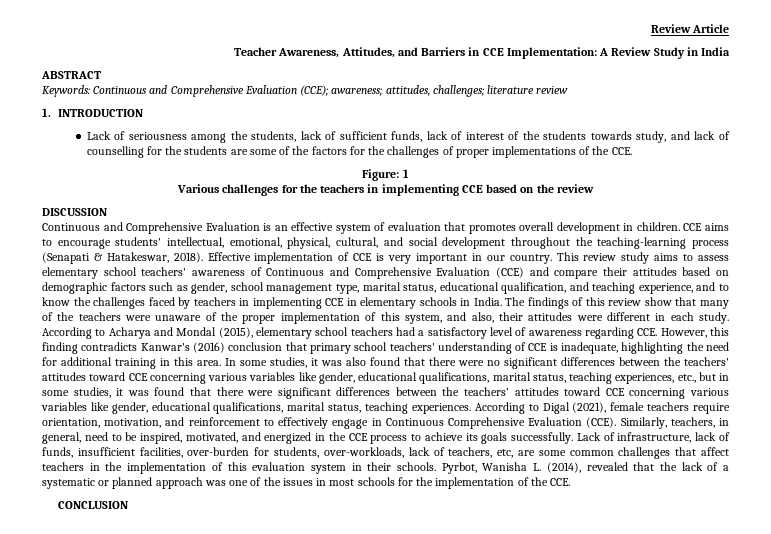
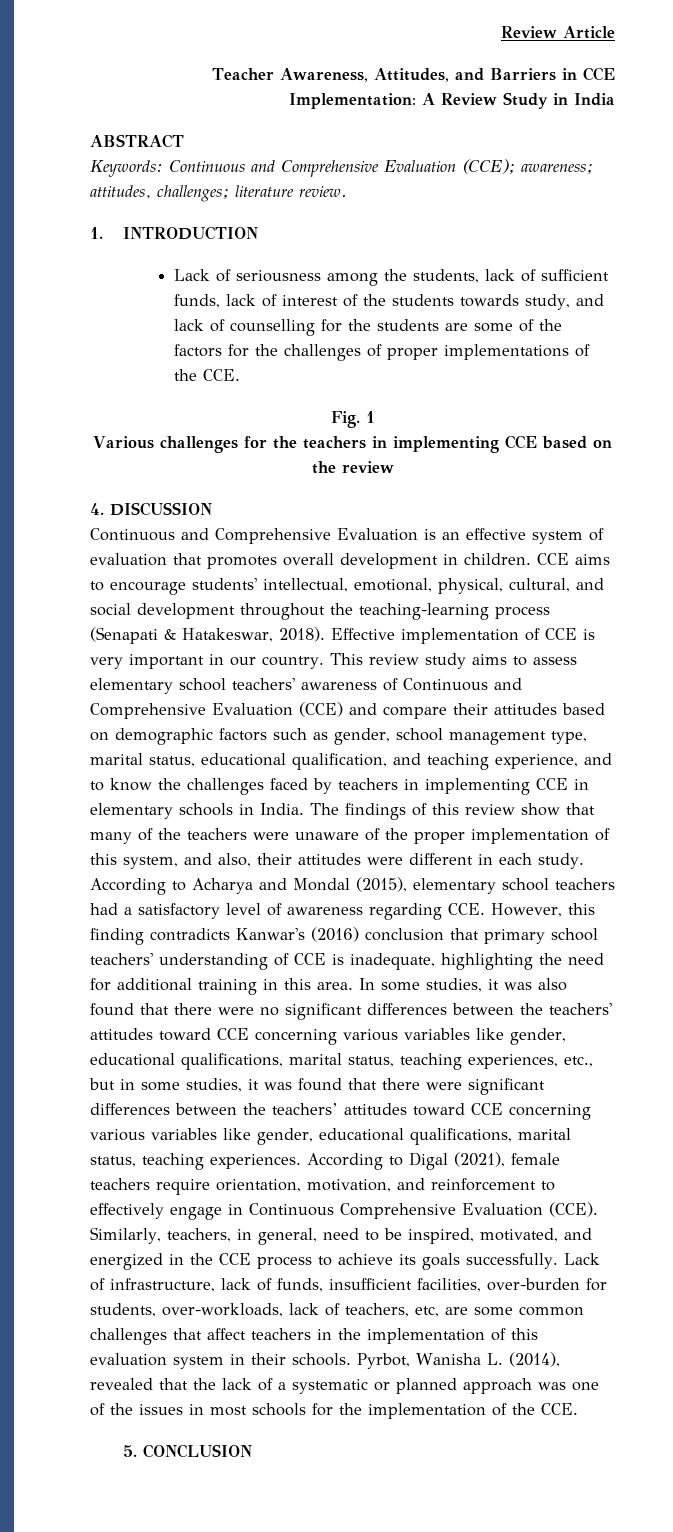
[536,86,569,94] review -> [299,186,347,197] review.
[362,169,400,181] Figure: -> [330,411,360,428] Fig.
(594, 188) none -> [90,503,104,515] 4.
(571, 482) none -> [122,1445,137,1457] 5.

